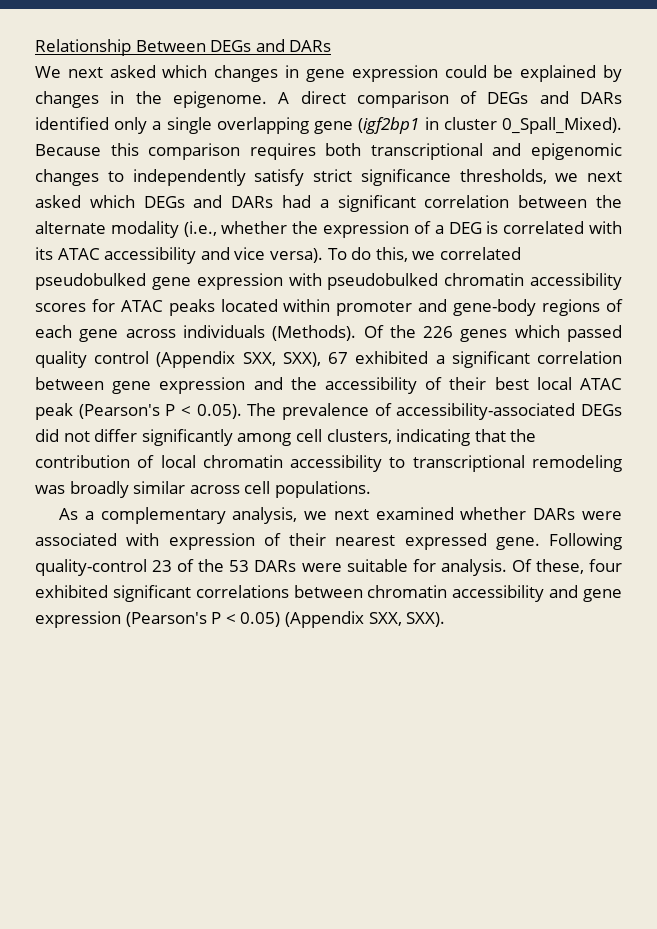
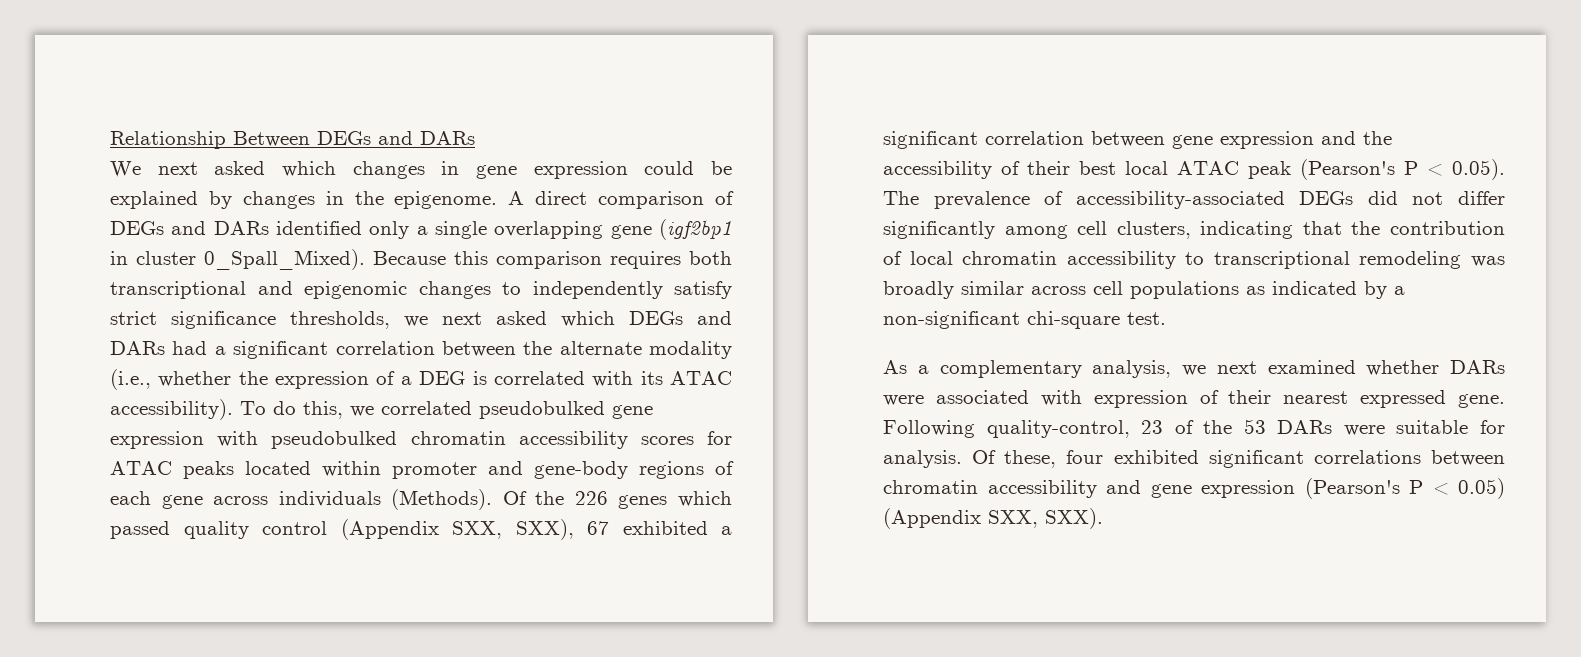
[104,247,323,264] accessibility and vice versa). -> [110,399,233,420] accessibility).
[274,481,371,498] populations. -> [1130,281,1405,299] [883,311,1166,329] populations as indicated by a non-significant chi-square test.
[35,559,147,576] quality-control -> [986,420,1130,438] quality-control,

